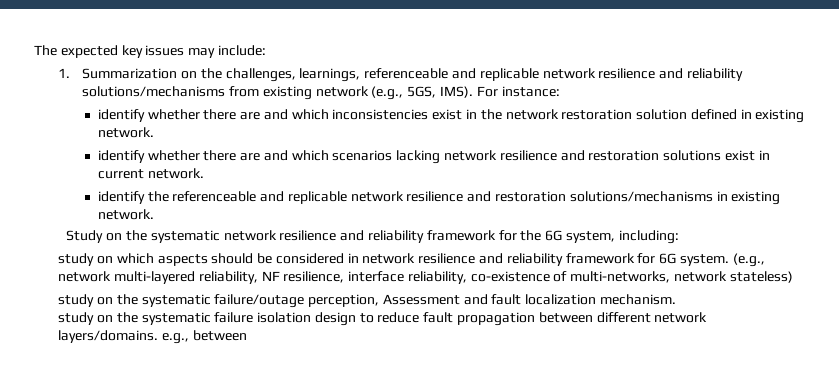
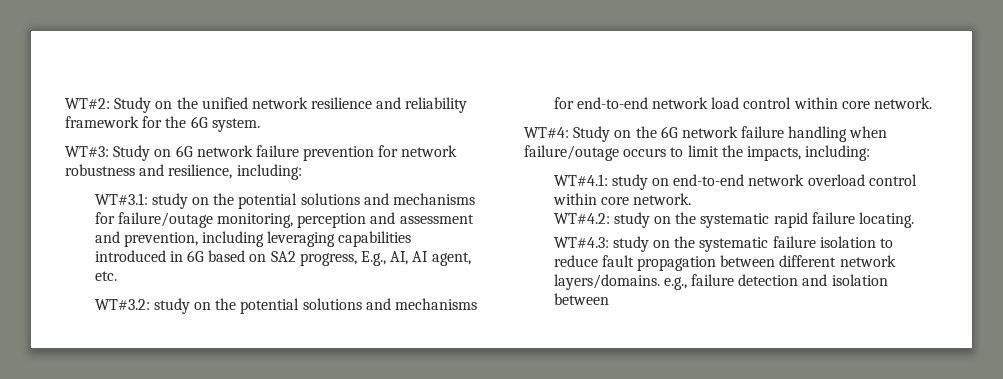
[34,45,266,58] [58,68,743,82] [82,86,560,100] [97,109,805,123] [97,127,154,138] [97,150,770,164] [97,168,204,179] [97,191,781,205] [97,209,154,220] [66,230,220,243] The expected key issues may include: // 1. Summarization on the challenges, learnings, referenceable and replicable network resilience and reliability solutions/mechanisms from existing network (e.g., 5GS, IMS). For instance: // identify whether there are and which inconsistencies exist in the network restoration solution defined in existing network. // identify whether there are and which scenarios lacking network resilience and restoration solutions exist in current network. // identify the referenceable and replicable network resilience and restoration solutions/mechanisms in existing network. // Study on the systematic -> [65,97,248,113] WT#2: Study on the unified
[565,230,679,244] [58,253,765,267] [58,271,793,284] [58,294,676,308] system, including: // study on which aspects should be considered in network resilience and reliability framework for 6G system. (e.g., network multi-layered reliability, NF resilience, interface reliability, co-existence of multi-networks, network stateless) // study on the systematic failure/outage perception, Assessment and fault localization mechanism. // -> [211,118,260,132] [65,145,458,161] [65,164,302,180] [94,193,475,209] [94,212,474,228] [94,231,412,247] [94,250,471,266] [94,271,117,281] [94,298,477,314] [553,97,932,109] [524,126,888,142] [524,145,871,161] [553,174,917,190] [552,193,692,205] [553,212,914,228] [553,237,609,248] system. // WT#3: Study on 6G network failure prevention for network robustness and resilience, including: // WT#3.1: study on the potential solutions and mechanisms for failure/outage monitoring, perception and assessment and prevention, including leveraging capabilities introduced in 6G based on SA2 progress, E.g., AI, AI agent, etc. // WT#3.2: study on the potential solutions and mechanisms for end-to-end network load control within core network. // WT#4: Study on the 6G network failure handling when failure/outage occurs to limit the impacts, including: // WT#4.1: study on end-to-end network overload control within core network. // WT#4.2: study on the systematic rapid failure locating. // WT#4.3:
[314,312,356,326] design -> (876, 242) none
(189, 338) none -> [691,274,888,286] failure detection and isolation

